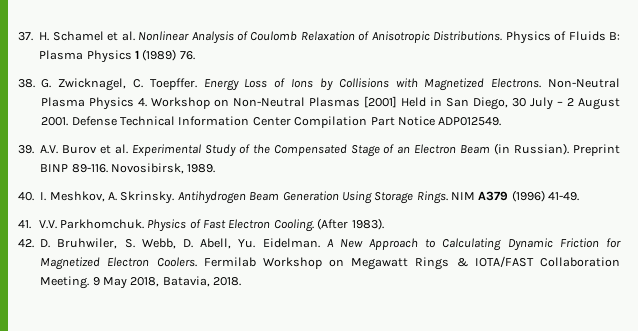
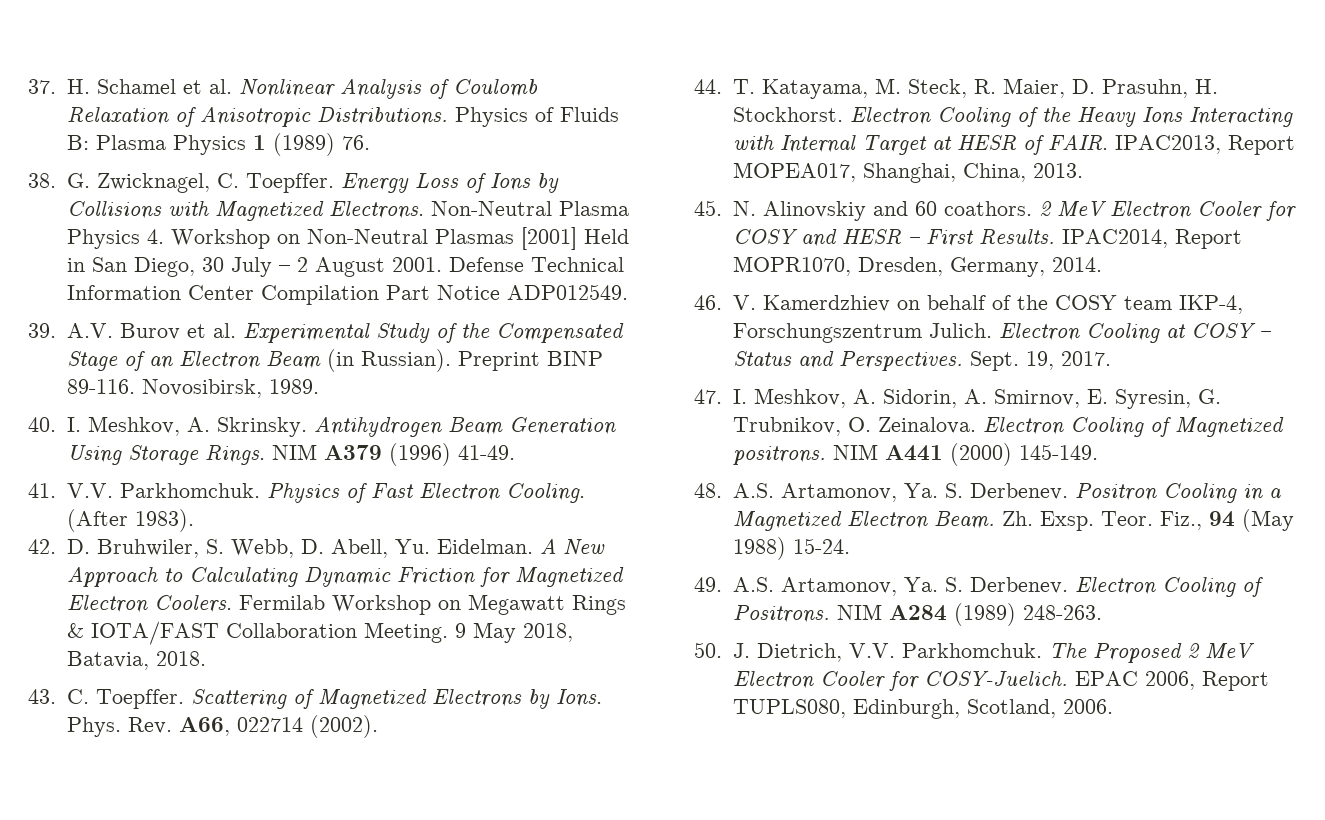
(242, 281) none -> [28,689,602,709] [66,715,378,738] [694,78,1218,99] [732,107,1293,127] [732,134,1295,155] [732,162,1083,183] [694,200,1296,221] [732,229,1242,249] [732,256,1102,277] [694,295,1243,314] [732,323,1272,343] [732,351,1111,371] [694,388,1221,409] [732,417,1284,437] [732,443,1098,466] [694,483,1281,503] [732,509,1294,532] [732,537,850,560] [694,577,1263,597] [732,603,1102,626] [694,642,1255,663] [732,671,1269,691] [732,699,1113,719] // 43. C. Toepffer. Scattering of Magnetized Electrons by Ions. Phys. Rev. A66, 022714 (2002). // 44. T. Katayama, M. Steck, R. Maier, D. Prasuhn, H. Stockhorst. Electron Cooling of the Heavy Ions Interacting with Internal Target at HESR of FAIR. IPAC2013, Report MOPEA017, Shanghai, China, 2013. // 45. N. Alinovskiy and 60 coathors. 2 MeV Electron Cooler for COSY and HESR – First Results. IPAC2014, Report MOPR1070, Dresden, Germany, 2014. // 46. V. Kamerdzhiev on behalf of the COSY team IKP-4, Forschungszentrum Julich. Electron Cooling at COSY – Status and Perspectives. Sept. 19, 2017. // 47. I. Meshkov, A. Sidorin, A. Smirnov, E. Syresin, G. Trubnikov, O. Zeinalova. Electron Cooling of Magnetized positrons. NIM A441 (2000) 145-149. // 48. A.S. Artamonov, Ya. S. Derbenev. Positron Cooling in a Magnetized Electron Beam. Zh. Exsp. Teor. Fiz., 94 (May 1988) 15-24. // 49. A.S. Artamonov, Ya. S. Derbenev. Electron Cooling of Positrons. NIM A284 (1989) 248-263. // 50. J. Dietrich, V.V. Parkhomchuk. The Proposed 2 MeV Electron Cooler for COSY-Juelich. EPAC 2006, Report TUPLS080, Edinburgh, Scotland, 2006.

